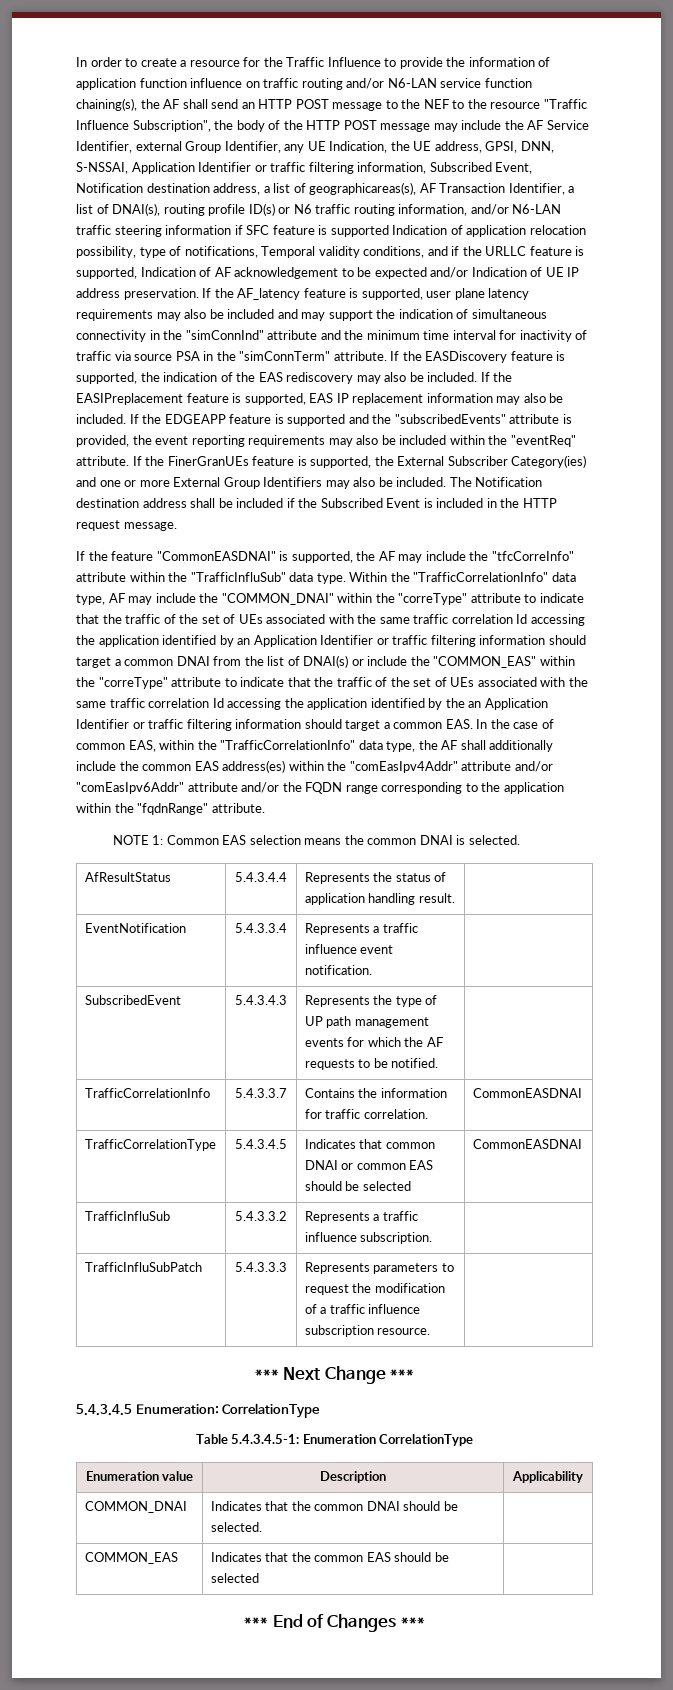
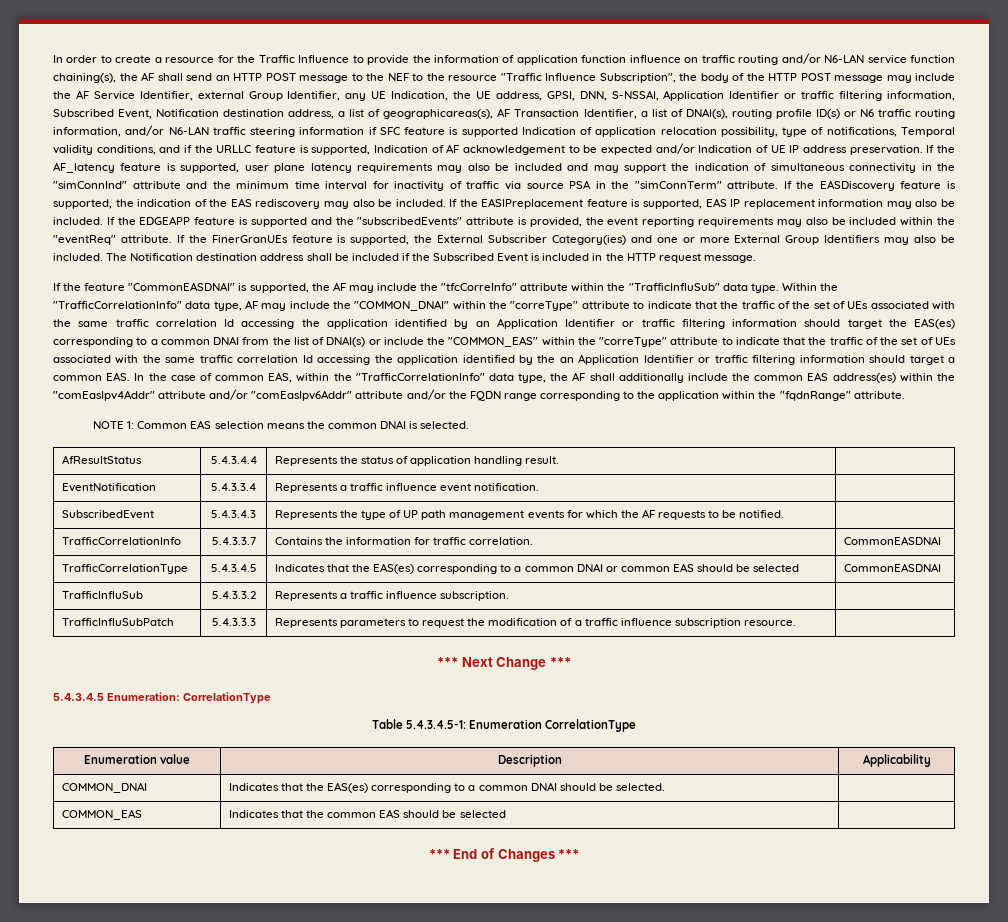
(111, 662) none -> [888,318,955,329] [53,337,148,347] the EAS(es) corresponding to
(383, 1144) none -> [351,563,522,574] the EAS(es) corresponding to a
(311, 1506) none -> [327,782,476,793] EAS(es) corresponding to a

